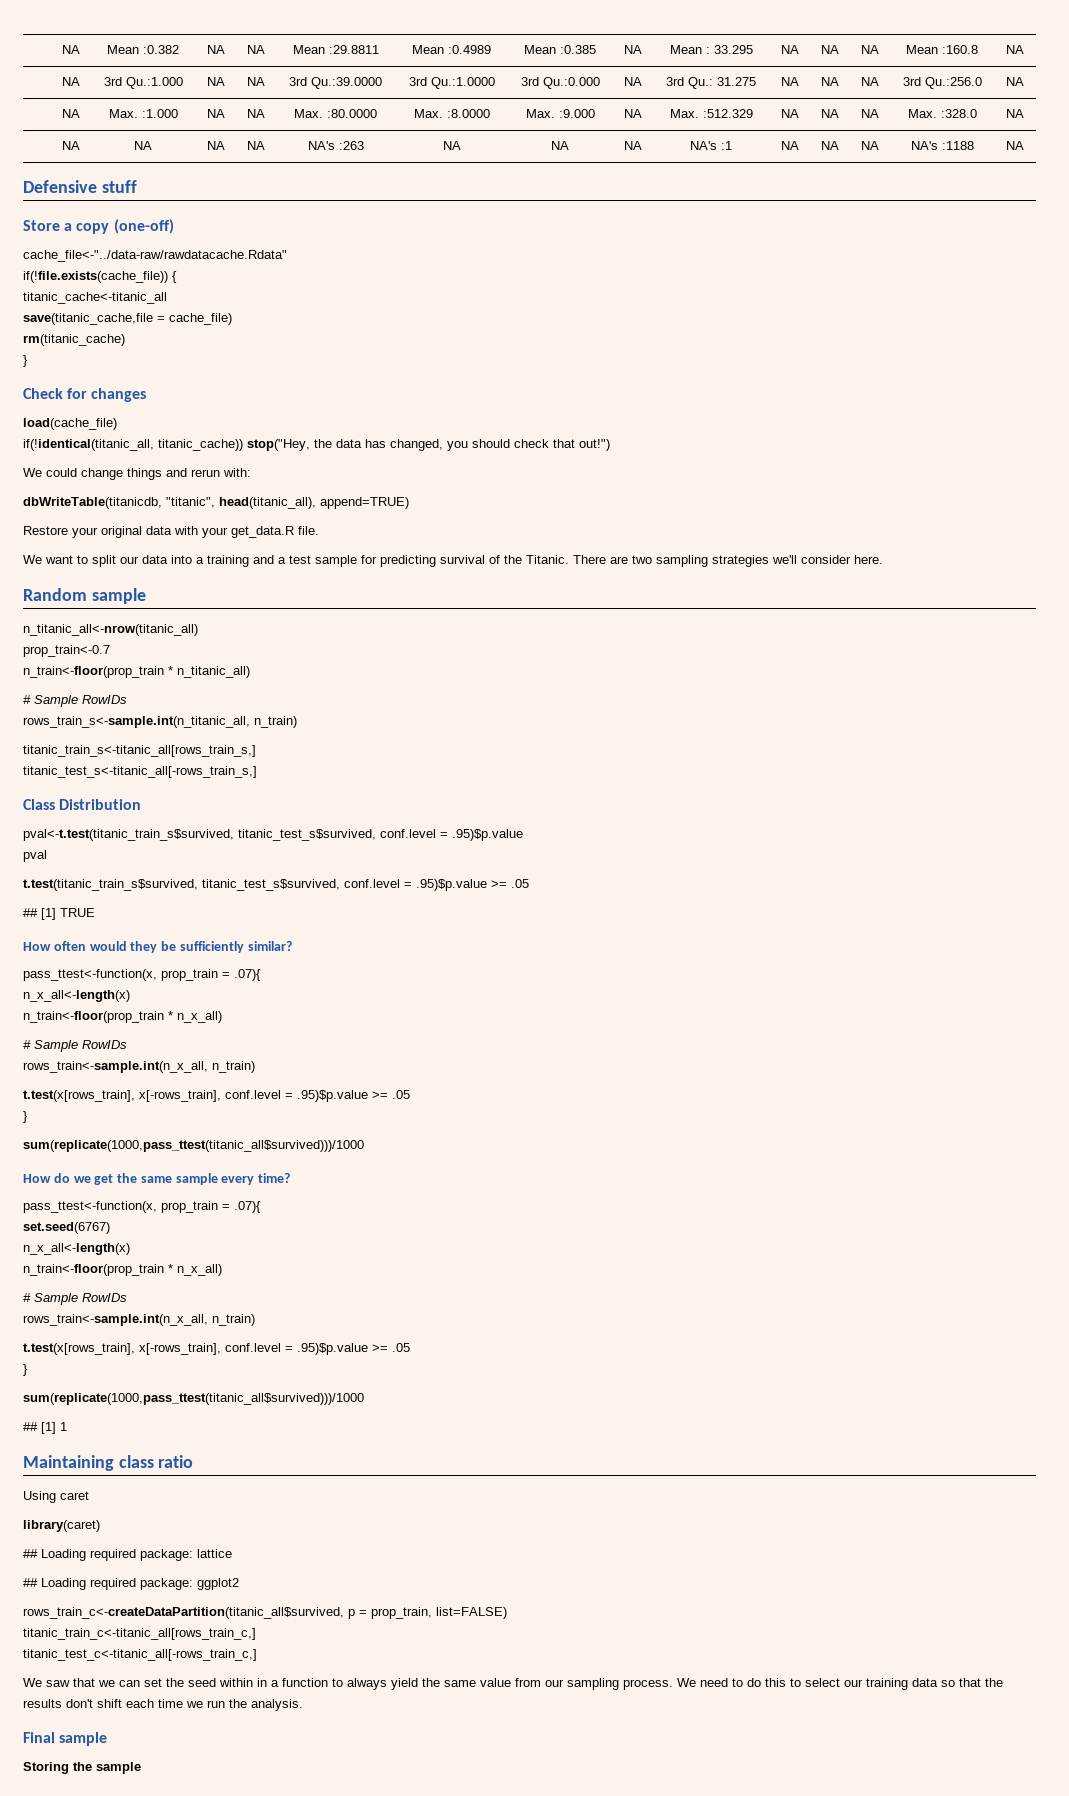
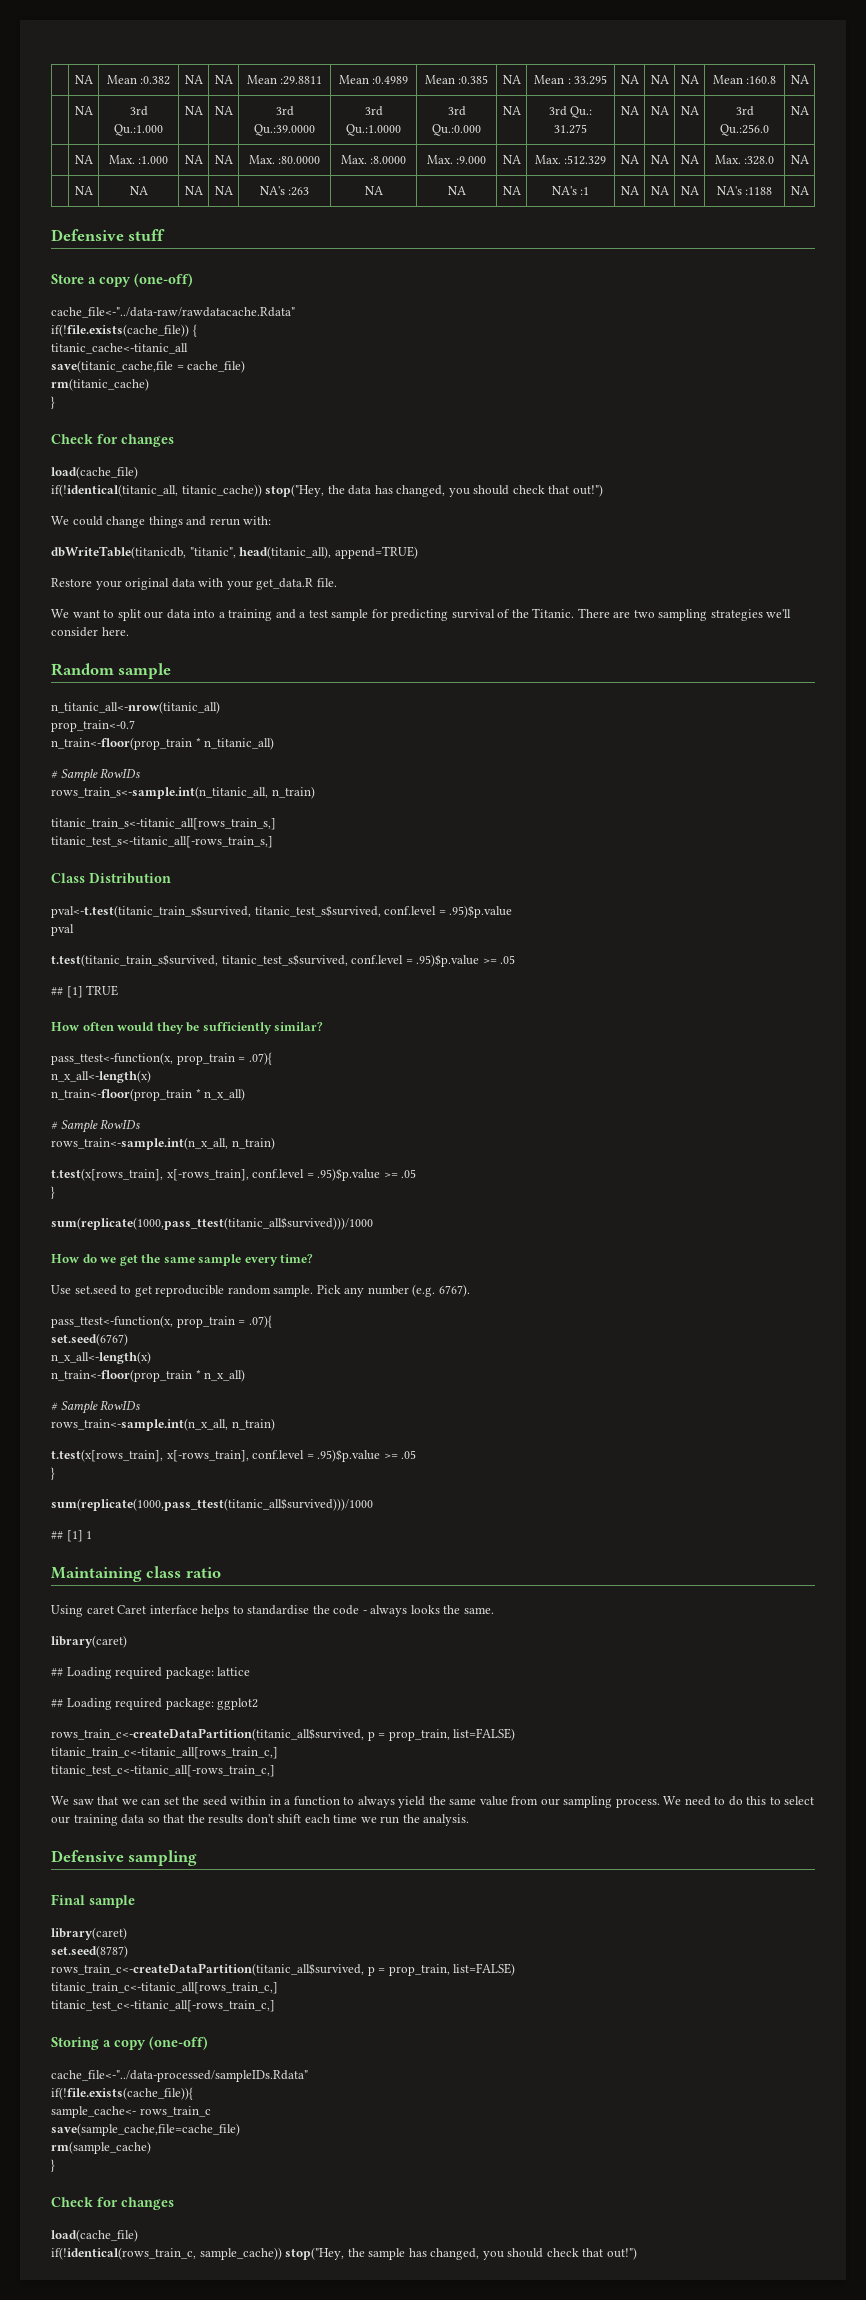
(291, 1178) none -> [51,1284,470,1297] // Use set.seed to get reproducible random sample. Pick any number (e.g. 6767).
(89, 1495) none -> [117,1605,494,1617] Caret interface helps to standardise the code - always looks the same.
(303, 1705) none -> [51,1850,198,1866] // Defensive sampling
[23,1762,141,1774] Storing the sample -> [51,1927,127,1940] [51,1945,128,1958] [51,1963,516,1976] [51,1982,278,1994] [51,2000,275,2012] [51,2036,208,2050] [51,2070,308,2082] [51,2087,193,2100] [51,2106,211,2118] [51,2123,240,2136] [51,2141,151,2154] [51,2159,55,2172] [51,2197,174,2210] [51,2229,138,2242] [51,2247,637,2260] library(caret) // set.seed(8787) // rows_train_c<-createDataPartition(titanic_all$survived, p = prop_train, list=FALSE) // titanic_train_c<-titanic_all[rows_train_c,] // titanic_test_c<-titanic_all[-rows_train_c,] // Storing a copy (one-off) // cache_file<-"../data-processed/sampleIDs.Rdata" // if(!file.exists(cache_file)){ // sample_cache<- rows_train_c // save(sample_cache,file=cache_file) // rm(sample_cache) // } // Check for changes // load(cache_file) // if(!identical(rows_train_c, sample_cache)) stop("Hey, the sample has changed, you should check that out!")

